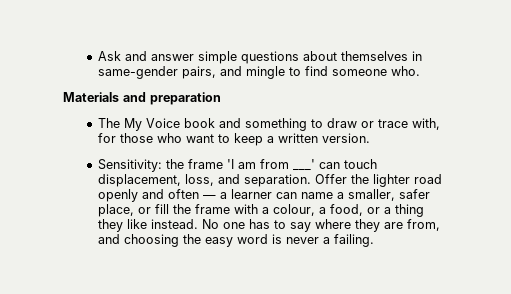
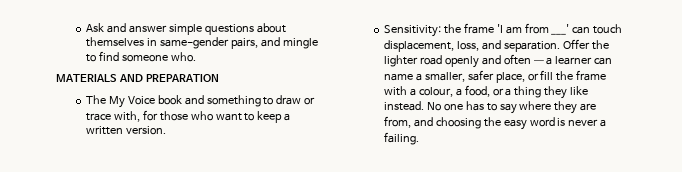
[63,92,221,105] Materials and preparation -> [56,74,219,82] MATERIALS AND PREPARATION

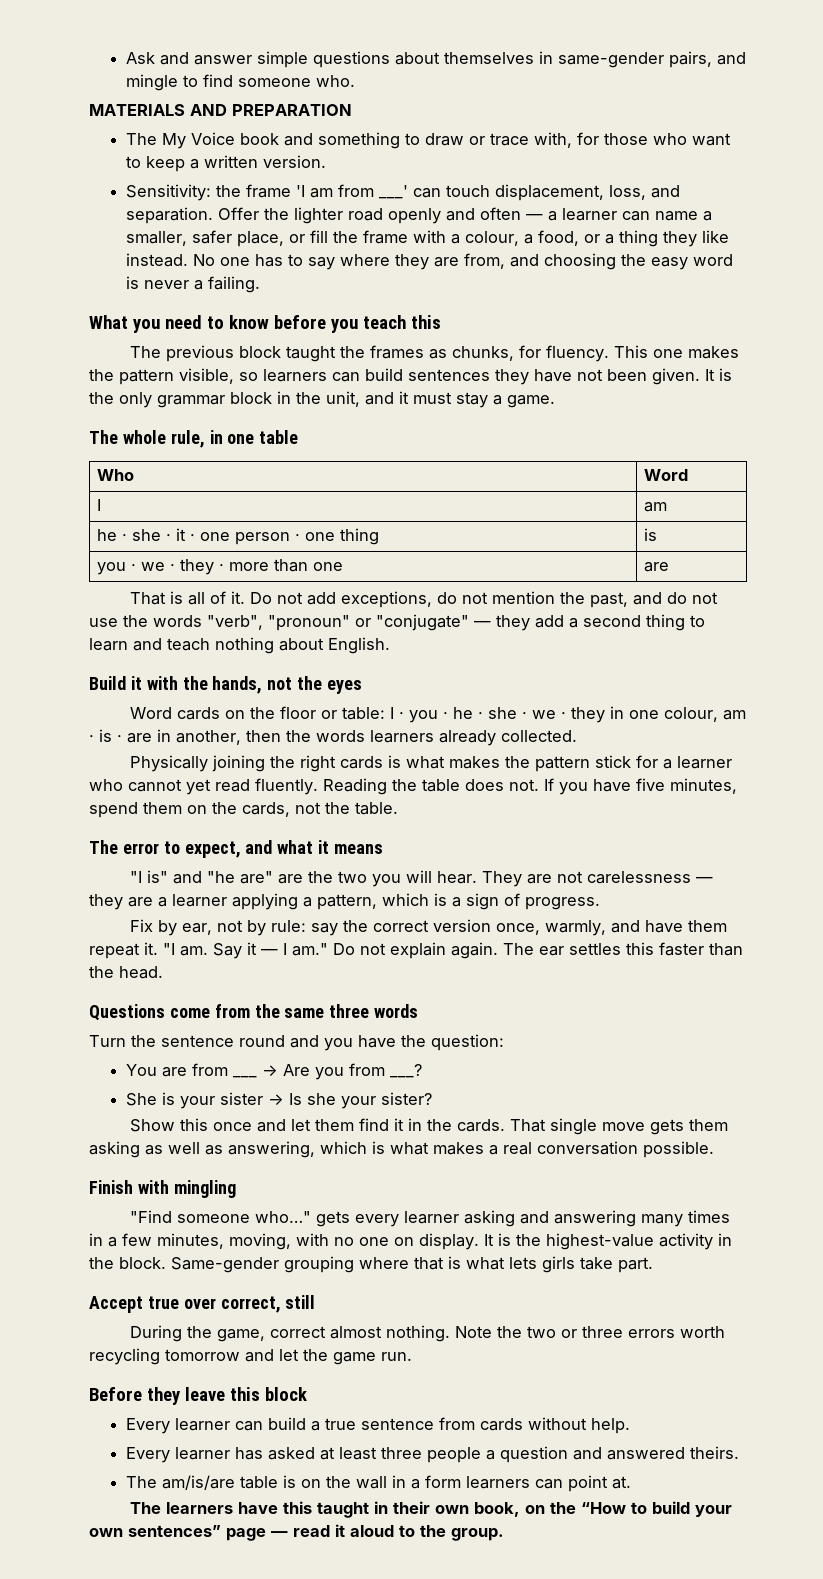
(419, 138) none -> [89,315,441,333] [130,345,740,362] [89,368,732,385] [89,391,555,408] [89,430,299,448] [97,469,135,481] [644,469,689,481] [97,499,102,511] [644,502,668,512] [97,528,380,545] [644,528,658,541] [97,559,344,575] [644,562,670,572] [130,591,719,608] [89,614,705,631] [89,637,390,654] [89,676,363,694] [130,706,747,723] [89,729,577,746] [130,755,733,772] [89,778,737,795] [89,802,398,818] [89,840,384,858] [130,870,714,887] [89,893,600,910] [130,919,728,936] [89,942,743,959] [89,966,163,979] [89,1004,419,1021] [89,1034,504,1051] [125,1063,228,1077] [232,1076,257,1078] [261,1063,422,1080] [125,1092,432,1109] [130,1118,729,1135] [89,1141,714,1158] [89,1180,236,1198] [130,1210,731,1227] [89,1233,732,1250] [89,1256,653,1273] [89,1295,316,1313] [130,1325,726,1342] [89,1348,412,1365] [89,1387,307,1405] [125,1417,630,1434] [125,1446,739,1463] [125,1475,631,1492] [130,1501,733,1518] [89,1524,504,1541] // What you need to know before you teach this // The previous block taught the frames as chunks, for fluency. This one makes the pattern visible, so learners can build sentences they have not been given. It is the only grammar block in the unit, and it must stay a game. // The whole rule, in one table // Who | Word // I | am // he · she · it · one person · one thing | is // you · we · they · more than one | are // That is all of it. Do not add exceptions, do not mention the past, and do not use the words "verb", "pronoun" or "conjugate" — they add a second thing to learn and teach nothing about English. // Build it with the hands, not the eyes // Word cards on the floor or table: I · you · he · she · we · they in one colour, am · is · are in another, then the words learners already collected. // Physically joining the right cards is what makes the pattern stick for a learner who cannot yet read fluently. Reading the table does not. If you have five minutes, spend them on the cards, not the table. // The error to expect, and what it means // "I is" and "he are" are the two you will hear. They are not carelessness — they are a learner applying a pattern, which is a sign of progress. // Fix by ear, not by rule: say the correct version once, warmly, and have them repeat it. "I am. Say it — I am." Do not explain again. The ear settles this faster than the head. // Questions come from the same three words // Turn the sentence round and you have the question: // You are from ___ → Are you from ___? // She is your sister → Is she your sister? // Show this once and let them find it in the cards. That single move gets them asking as well as answering, which is what makes a real conversation possible. // Finish with mingling // "Find someone who…" gets every learner asking and answering many times in a few minutes, moving, with no one on display. It is the highest-value activity in the block. Same-gender grouping where that is what lets girls take part. // Accept true over correct, still // During the game, correct almost nothing. Note the two or three errors worth recycling tomorrow and let the game run. // Before they leave this block // Every learner can build a true sentence from cards without help. // Every learner has asked at least three people a question and answered theirs. // The am/is/are table is on the wall in a form learners can point at. // The learners have this taught in their own book, on the “How to build your own sentences” page — read it aloud to the group.

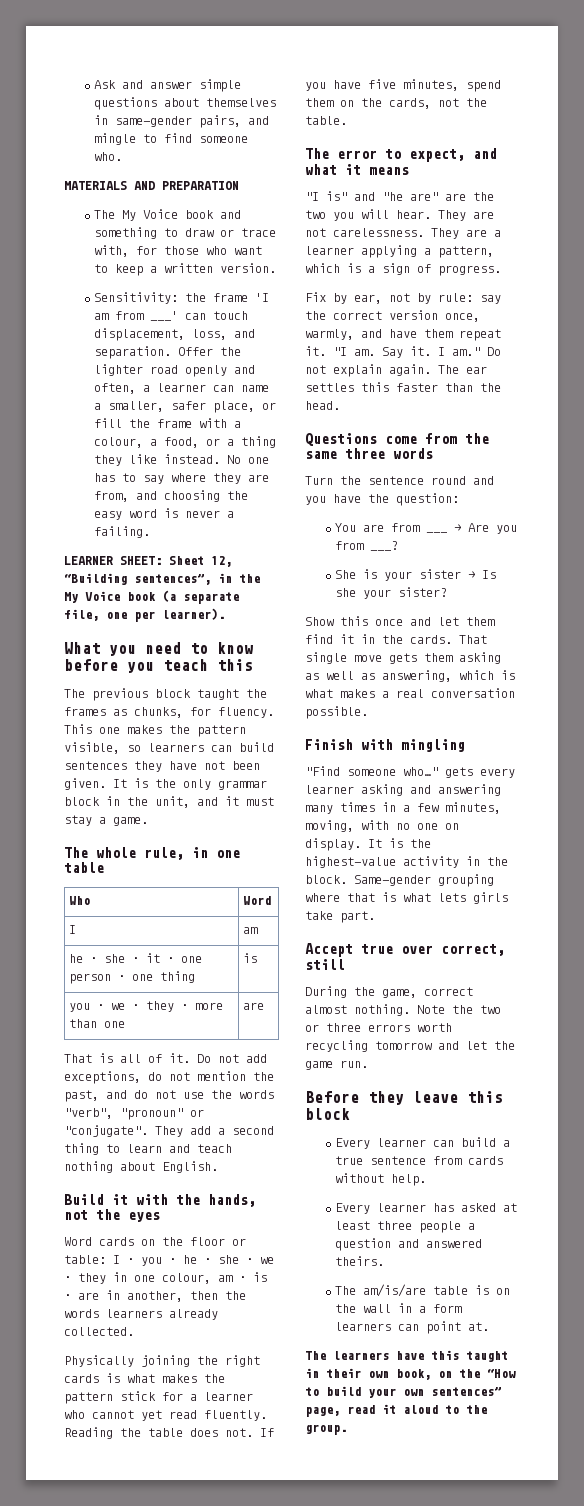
[479,207,543,220] often — -> [94,383,137,394] often,
(260, 284) none -> [64,556,232,567] [64,573,260,585] [64,590,239,604] [64,608,225,622] // LEARNER SHEET: Sheet 12, “Building sentences”, in the My Voice book (a separate file, one per learner).
[376,614,530,631] "conjugate" — they -> [64,1125,183,1137] "conjugate". They
[587,871,714,884] [89,894,123,910] carelessness — they -> [333,228,459,239] carelessness. They
[247,942,278,955] it — -> [410,346,431,356] it.
[226,1528,288,1541] page — -> [305,1407,340,1417] page,

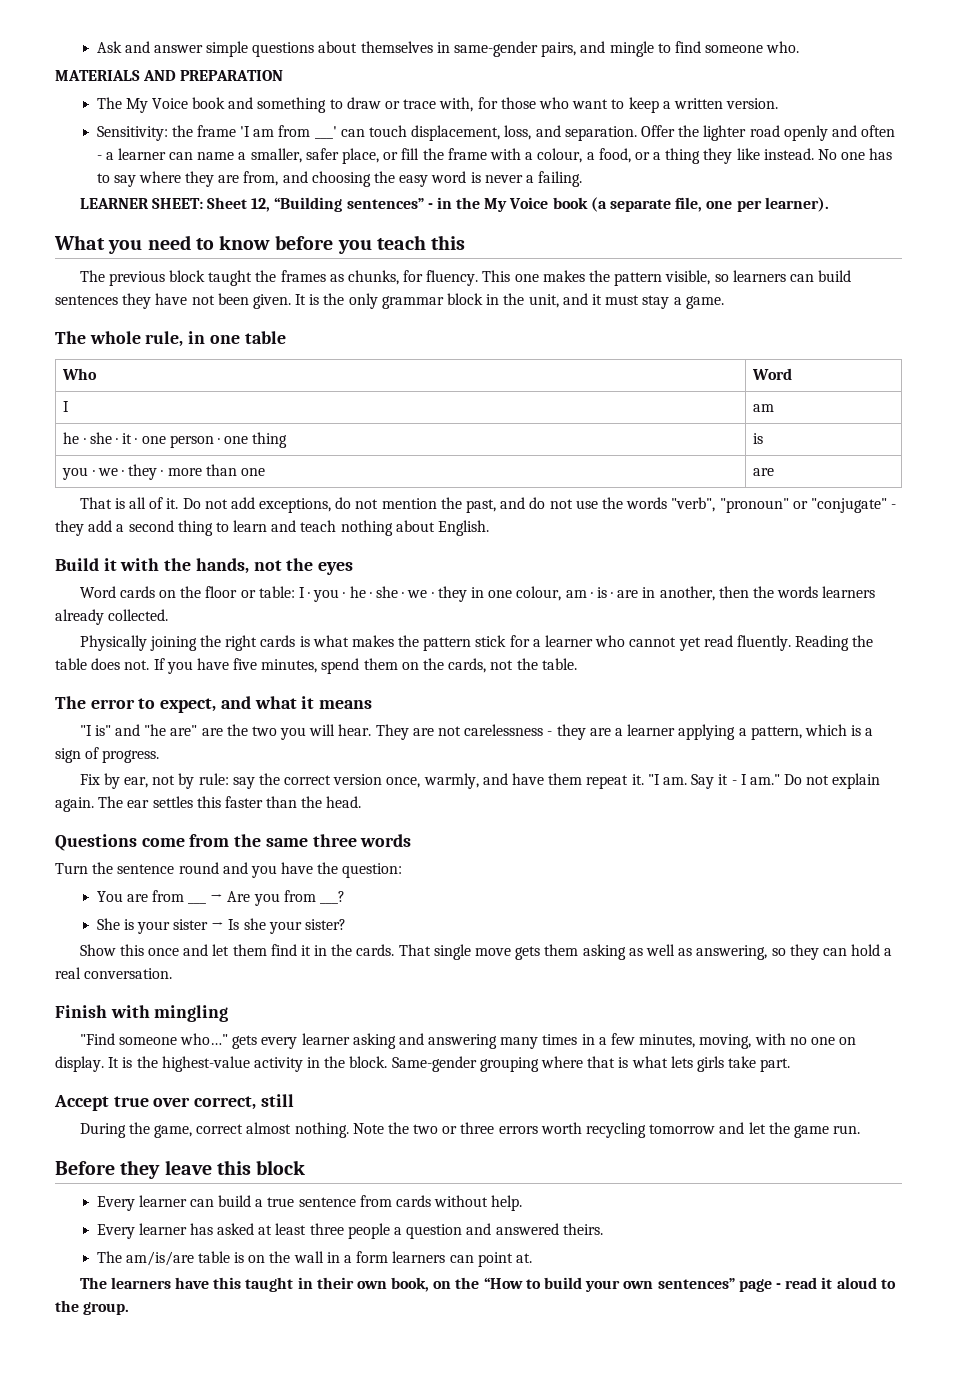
[94,383,137,394] often, -> [861,125,896,137] [96,155,102,160] often -
[134,574,211,585] sentences”, -> [346,198,433,209] sentences” -
[64,1125,183,1137] "conjugate". They -> [810,498,897,513] [55,520,84,536] "conjugate" - they
[333,228,459,239] carelessness. They -> [464,724,586,740] carelessness - they
[410,346,431,356] it. -> [718,774,737,785] it -
[459,670,515,680] [305,688,515,698] [305,706,368,719] which is what makes a real conversation possible. -> [771,944,893,960] [55,967,173,979] so they can hold a real conversation.
[305,1407,340,1417] page, -> [738,1279,781,1292] page -

